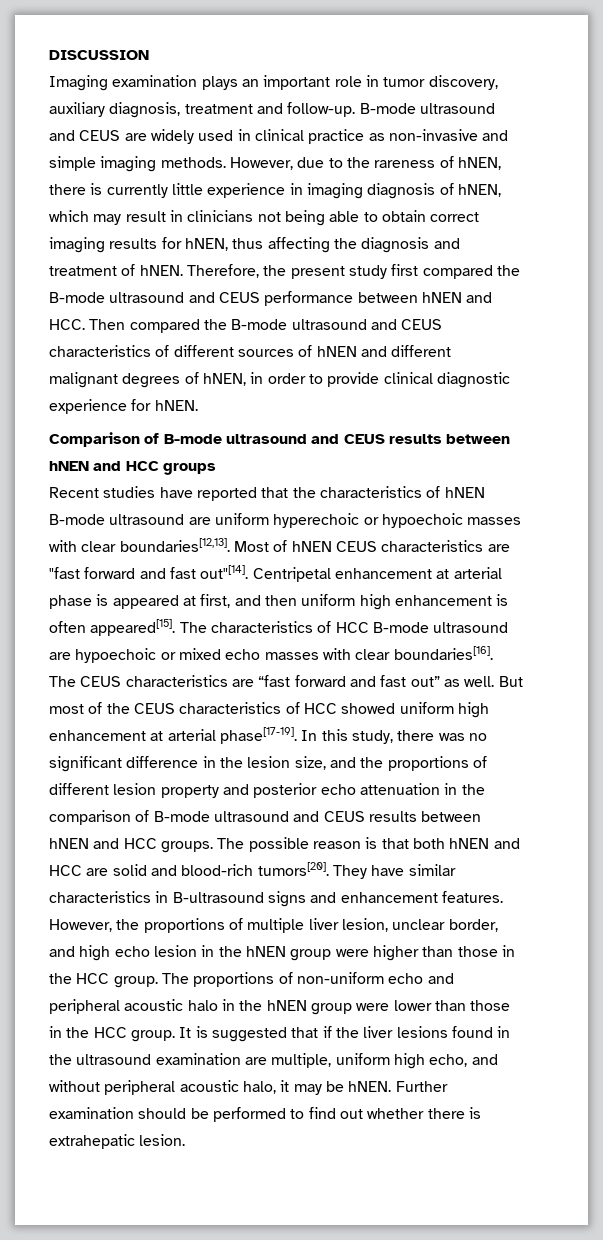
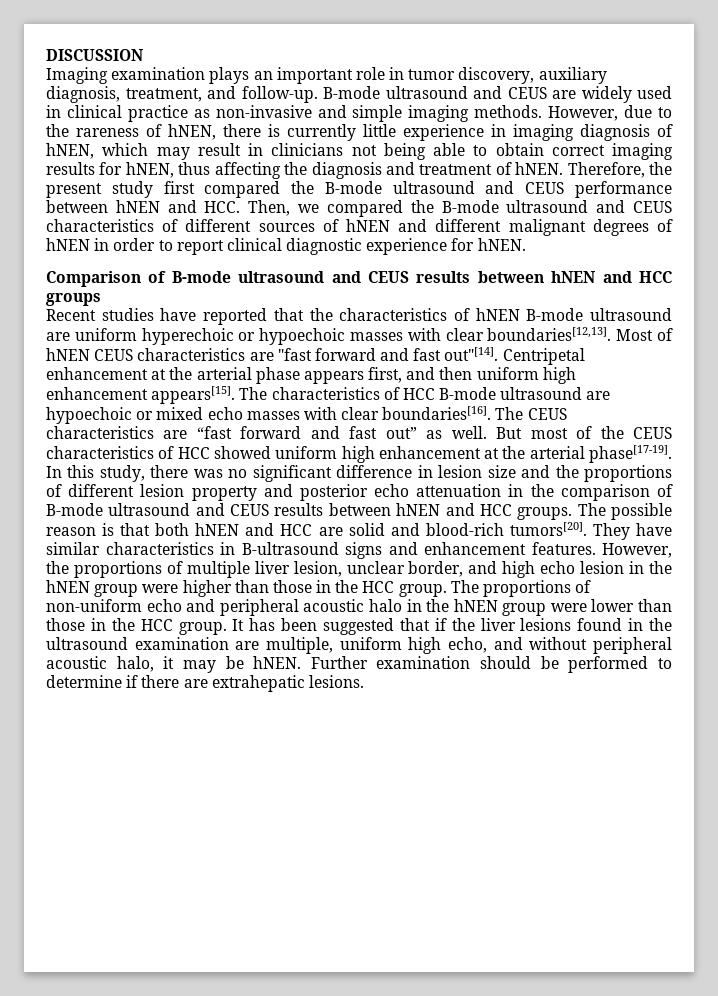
[184,104,253,114] treatment -> [125,88,202,102] treatment,
[89,319,126,330] Then -> [248,200,320,216] Then, we
[202,373,246,386] hNEN, -> [46,238,90,251] hNEN
[327,372,380,387] provide -> [176,240,224,255] report
(450, 574) none -> [169,367,193,380] the
[96,594,196,609] is appeared at -> [303,371,364,384] appears
[496,594,509,606] [49,619,176,636] is often appeared[15]. -> [151,386,236,404] appears[15].
(164, 736) none -> [502,446,526,459] the
[219,756,326,770] the lesion size, -> [438,465,516,478] lesion size
[195,1026,208,1038] is -> [249,618,318,631] has been
[308,1107,481,1119] [49,1134,186,1149] find out whether there is extrahepatic lesion. -> [46,675,364,692] determine if there are extrahepatic lesions.

